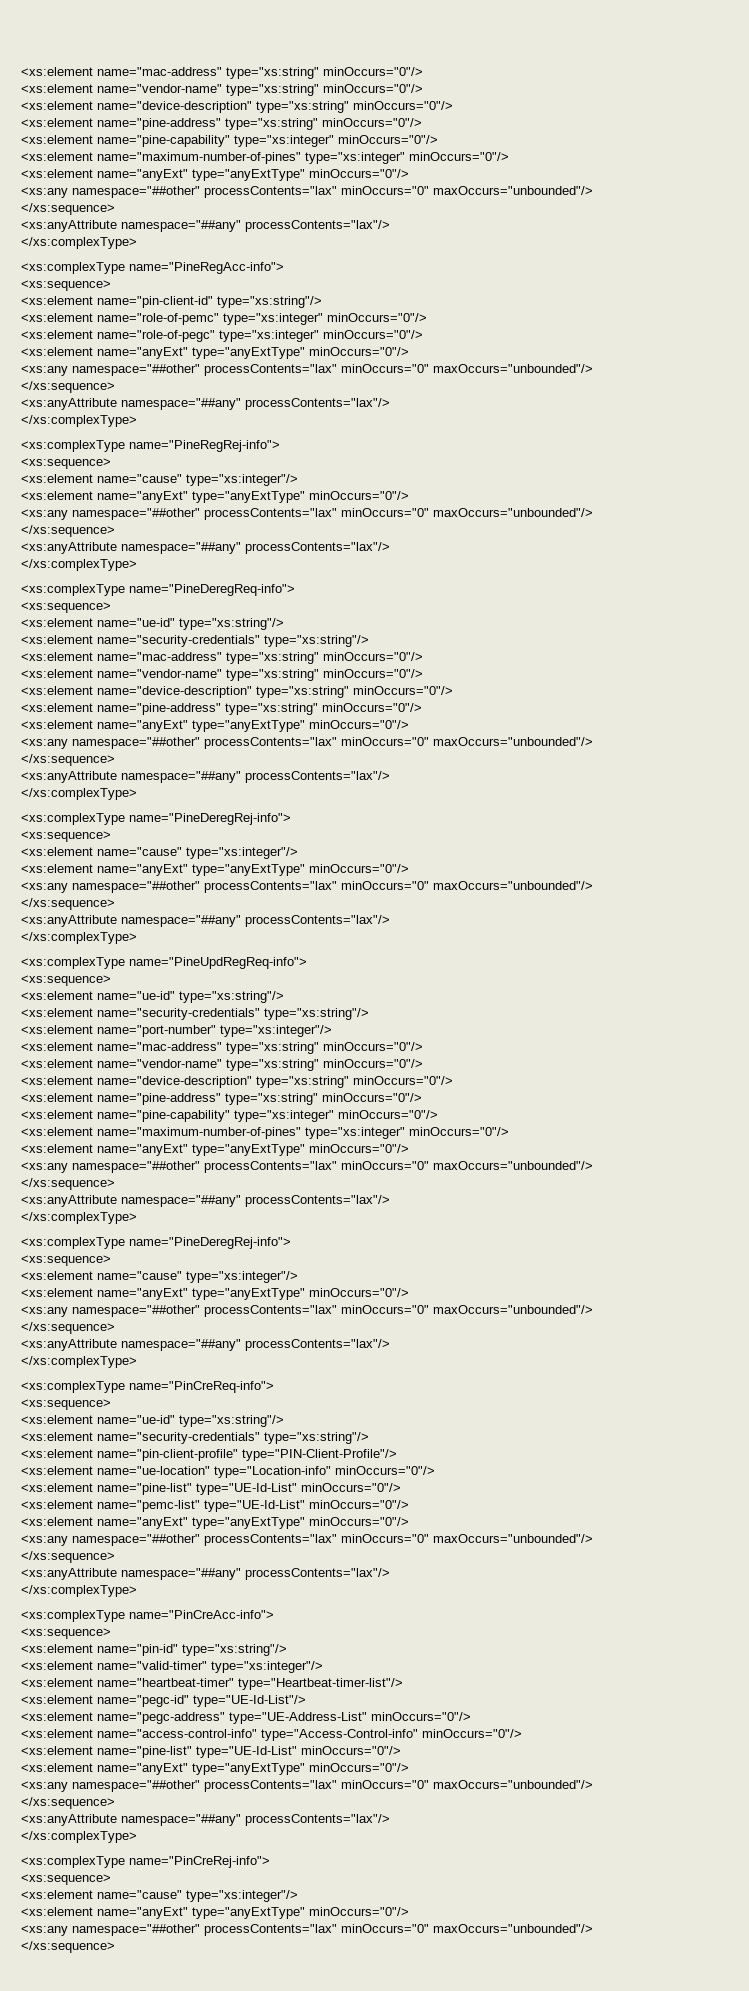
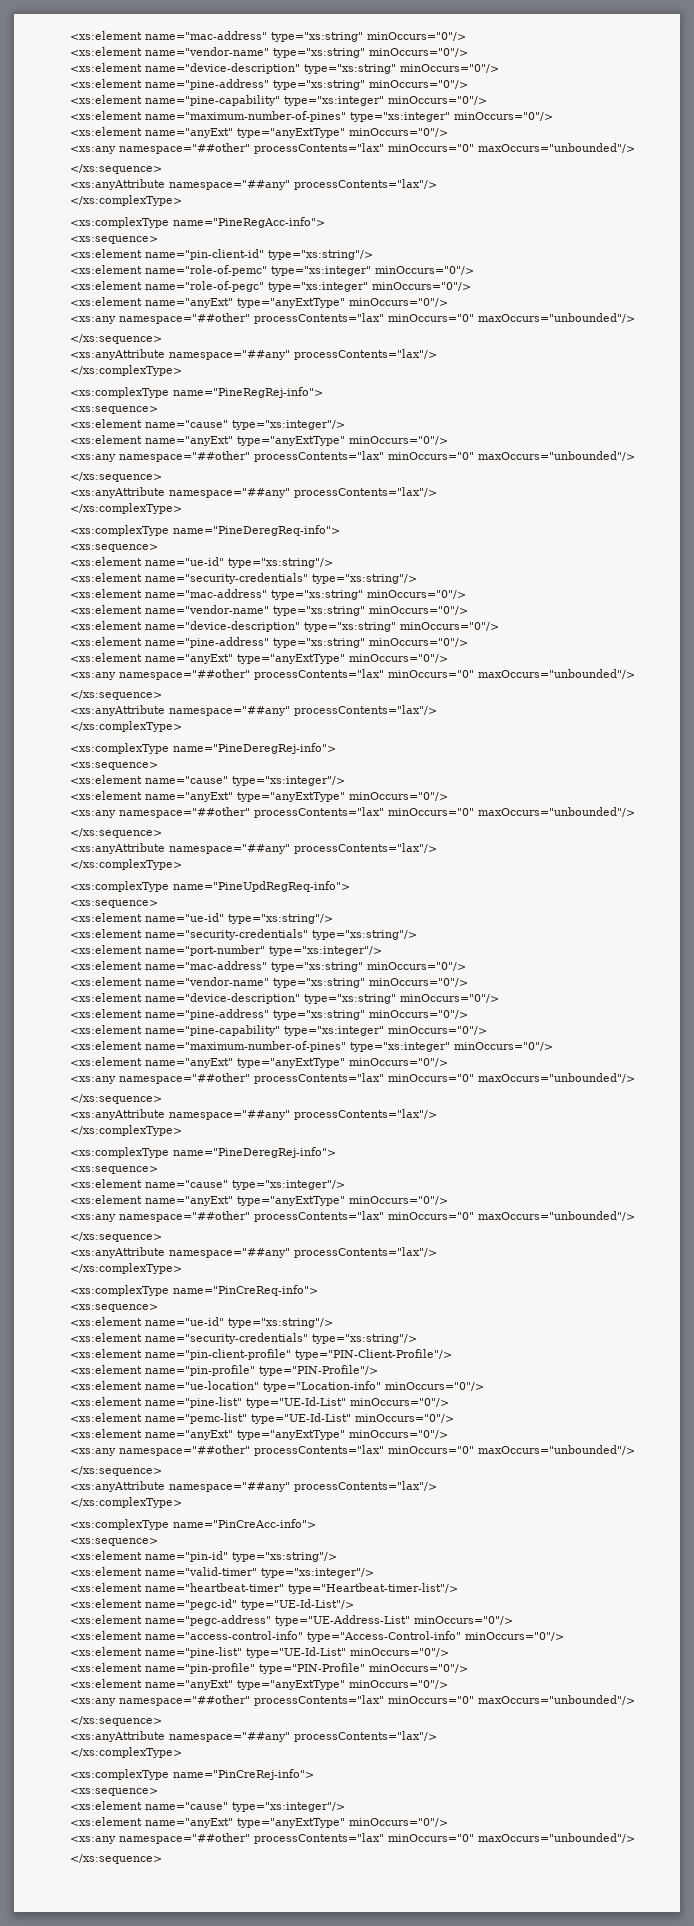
(397, 1455) none -> [70,1365,378,1376] // <xs:element name="pin-profile" type="PIN-Profile"/>
(401, 1750) none -> [70,1663,468,1674] // <xs:element name="pin-profile" type="PIN-Profile" minOccurs="0"/>

